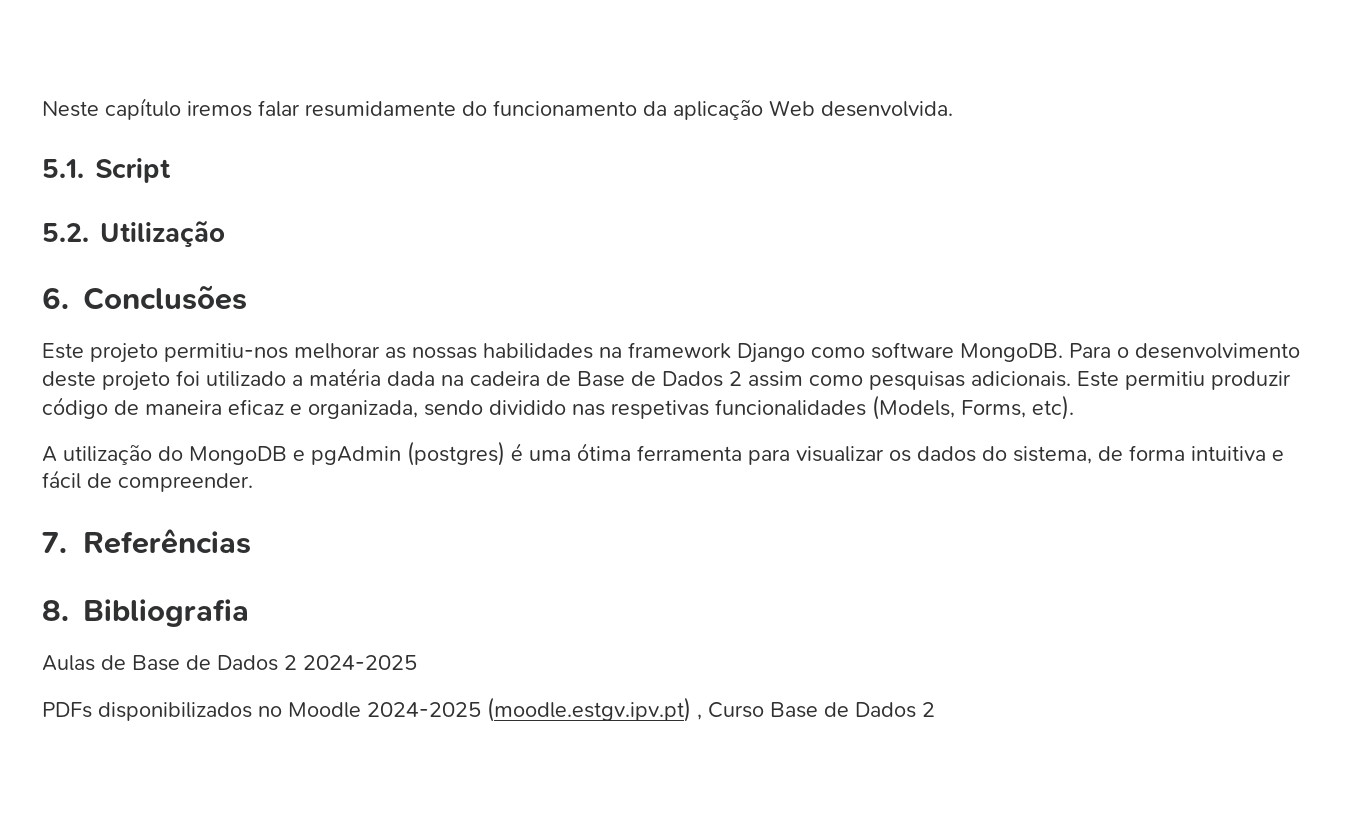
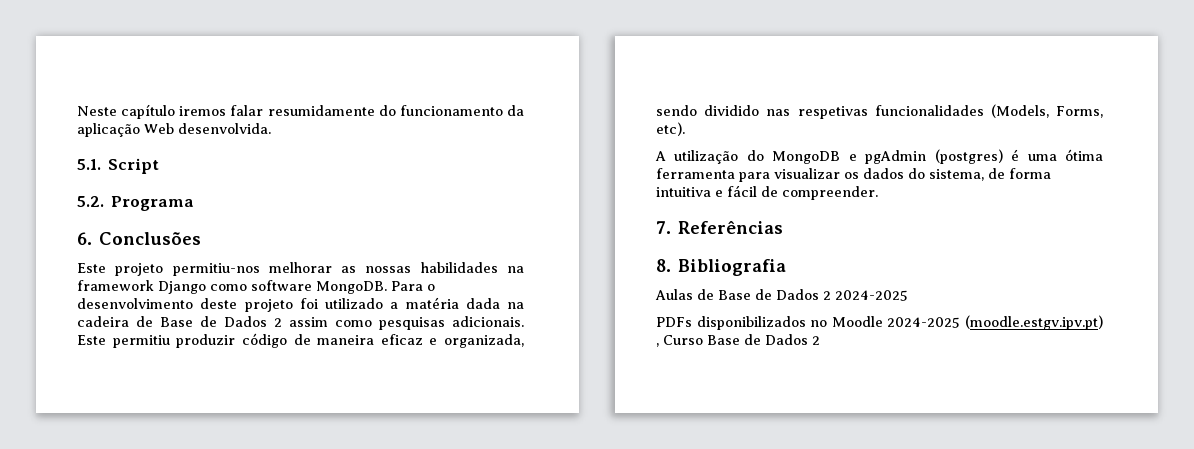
[100,221,225,247] Utilização -> [111,196,195,211] Programa

